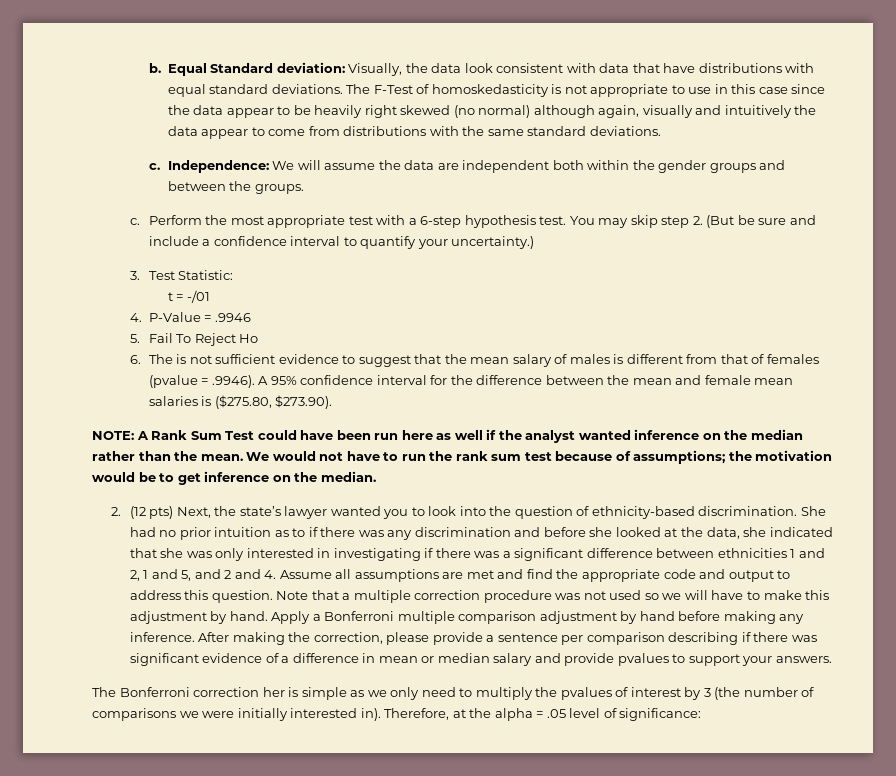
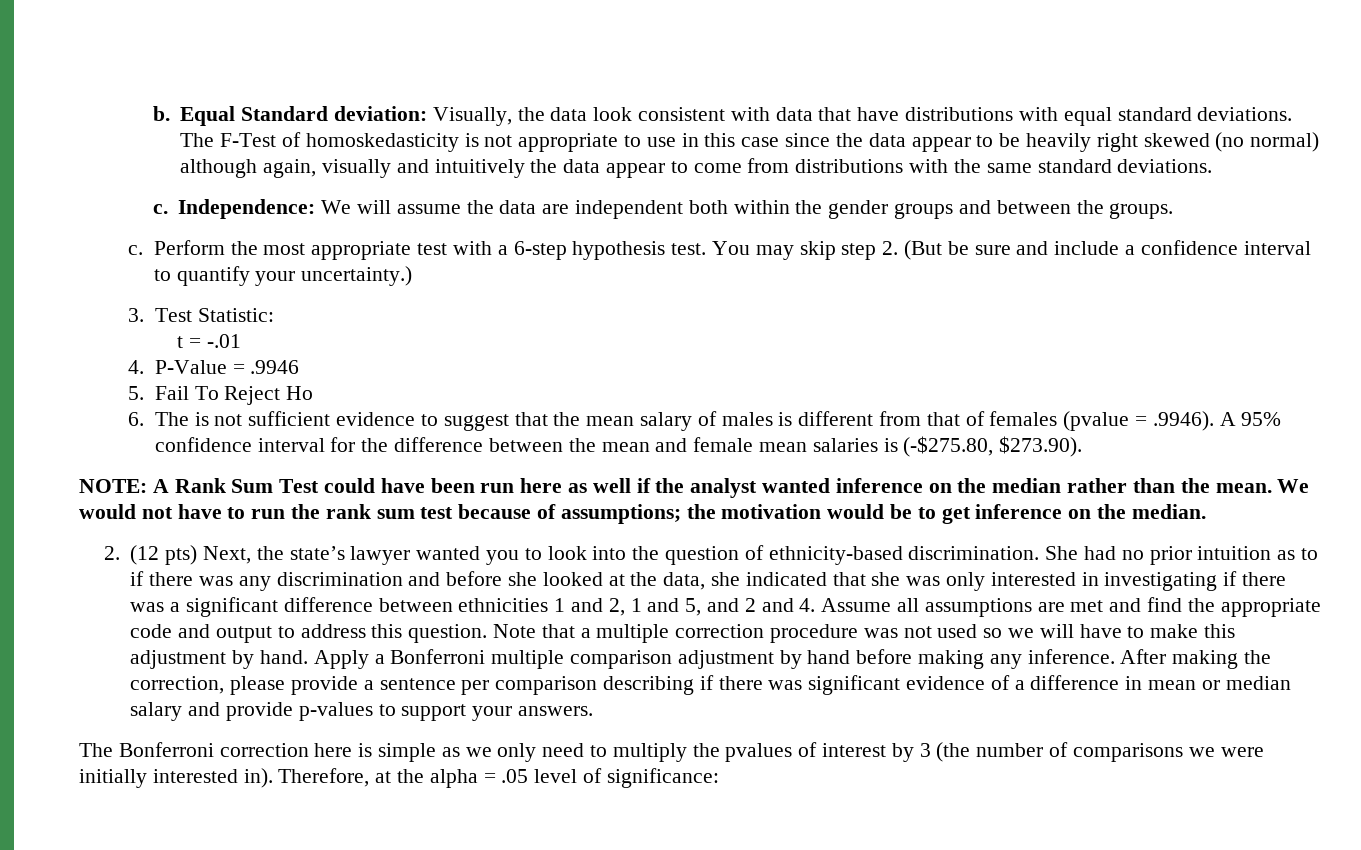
[186,290,210,303] -/01 -> [206,334,241,348] -.01
[214,395,272,409] ($275.80, -> [903,436,994,457] (-$275.80,
[617,653,669,666] pvalues -> [298,702,373,721] p-values
[262,687,285,697] her -> [314,743,353,757] here

